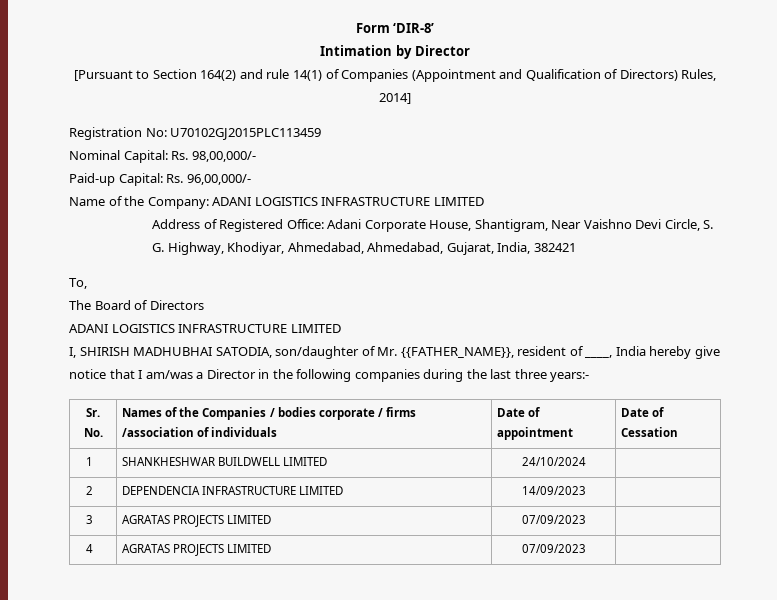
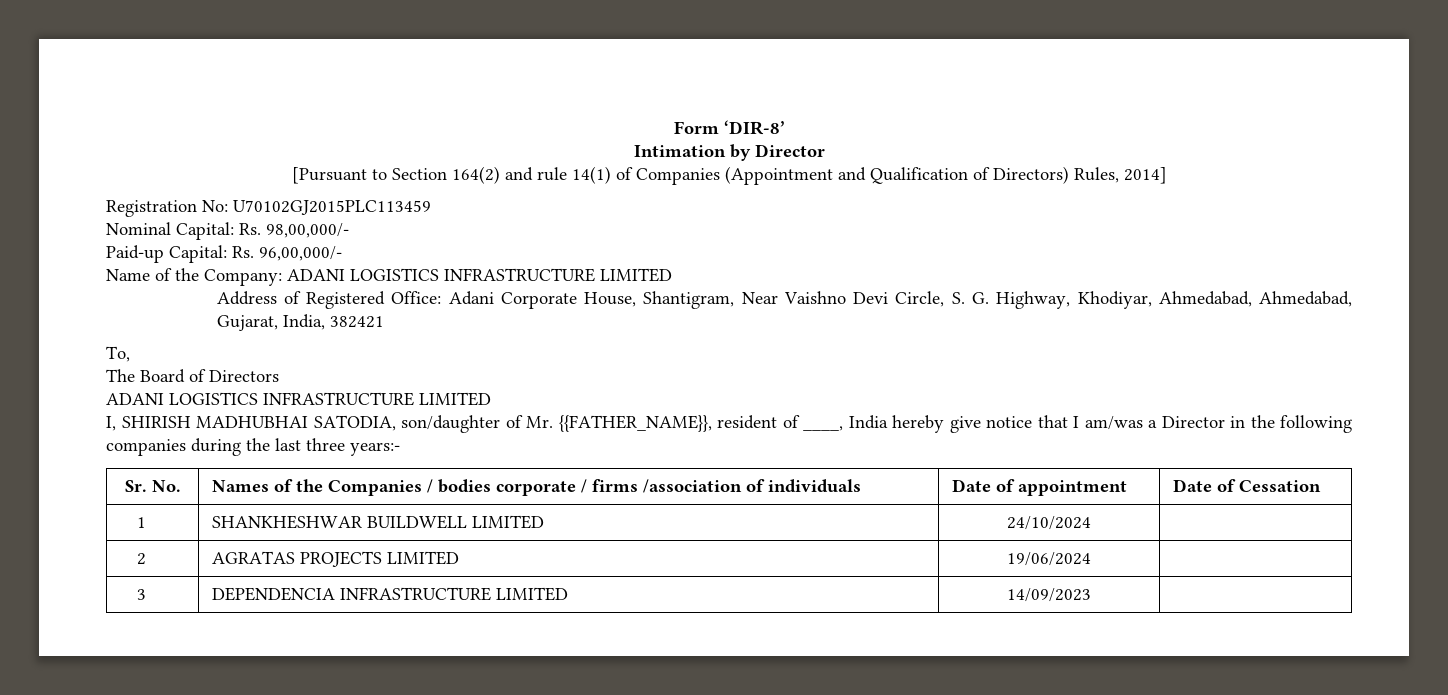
(93, 490) none -> [212,551,460,567] [1007,552,1091,566] [136,589,146,600] | AGRATAS PROJECTS LIMITED | 19/06/2024 | // 3
[85,515,93,524] [122,515,272,527] [521,515,586,524] [85,544,93,553] [122,544,272,556] [521,544,586,553] // 3 | AGRATAS PROJECTS LIMITED | 07/09/2023 | // 4 | AGRATAS PROJECTS LIMITED | 07/09/2023 | -> (1091, 595) none

